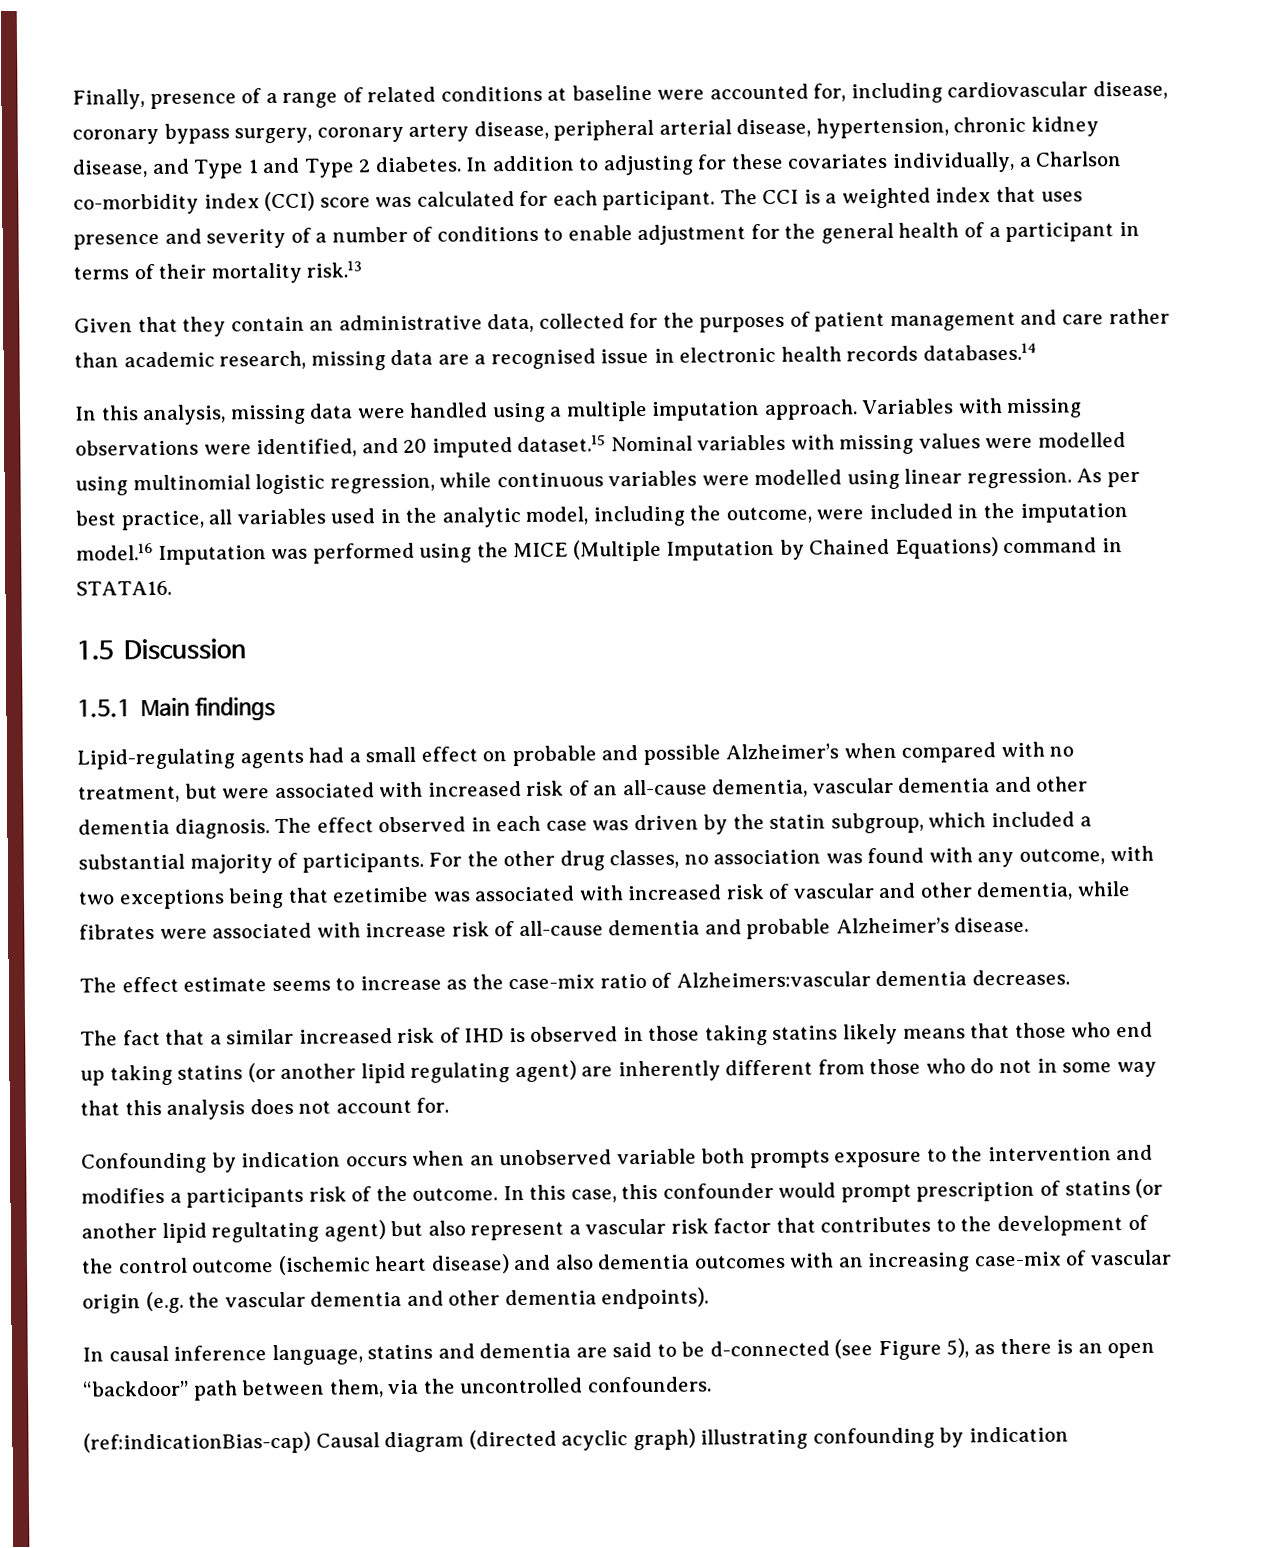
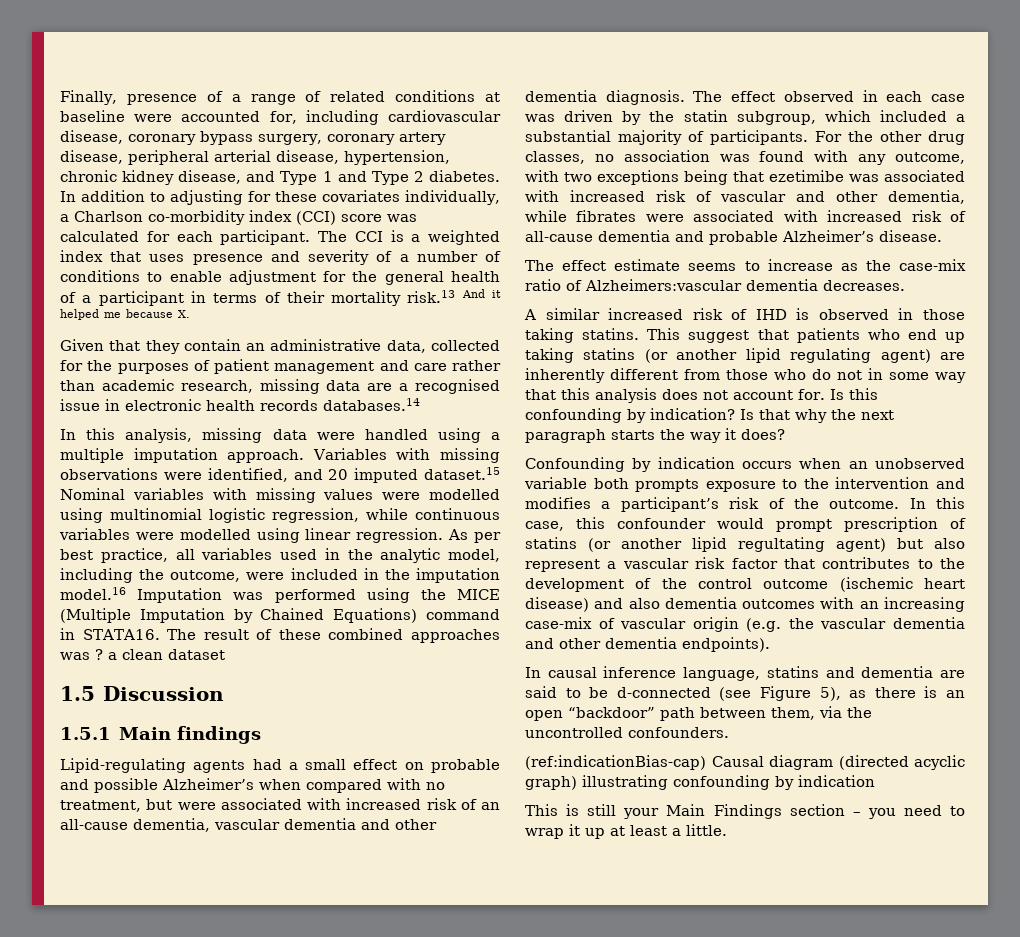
(363, 269) none -> [461,289,502,298] [60,309,190,320] And it helped me because X.
(172, 588) none -> [167,628,500,643] [60,649,225,660] The result of these combined approaches was ? a clean dataset
[365,922,448,938] increase -> [827,210,903,222] increased
[80,1029,222,1046] The fact that a -> [524,309,536,320] A
[772,1022,1067,1045] statins likely means that those -> [582,328,860,343] statins. This suggest that patients
(450, 1105) none -> [829,388,878,400] [525,408,894,423] [525,428,785,443] Is this confounding by indication? Is that why the next paragraph starts the way it does?
[186,1187,305,1208] participants -> [620,497,719,512] participant’s
(1069, 1434) none -> [525,804,966,819] [525,824,727,839] // This is still your Main Findings section – you need to wrap it up at least a little.

